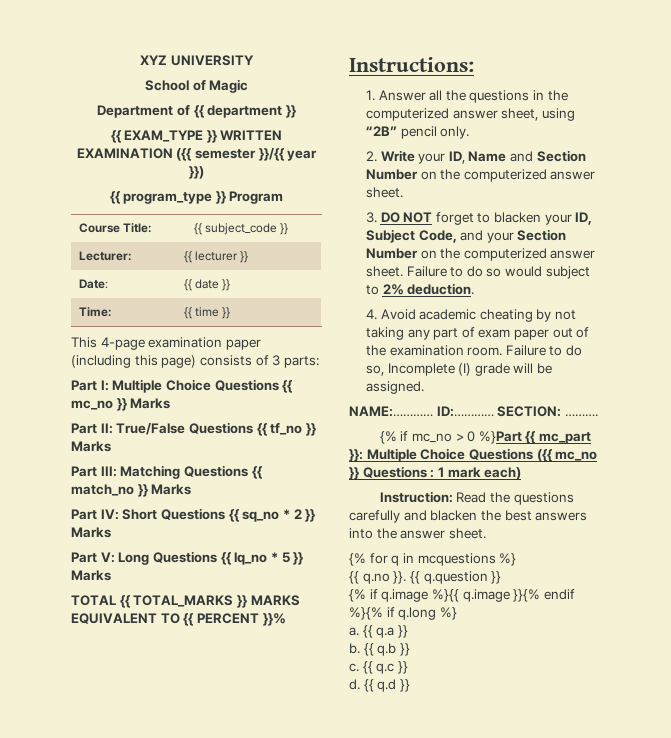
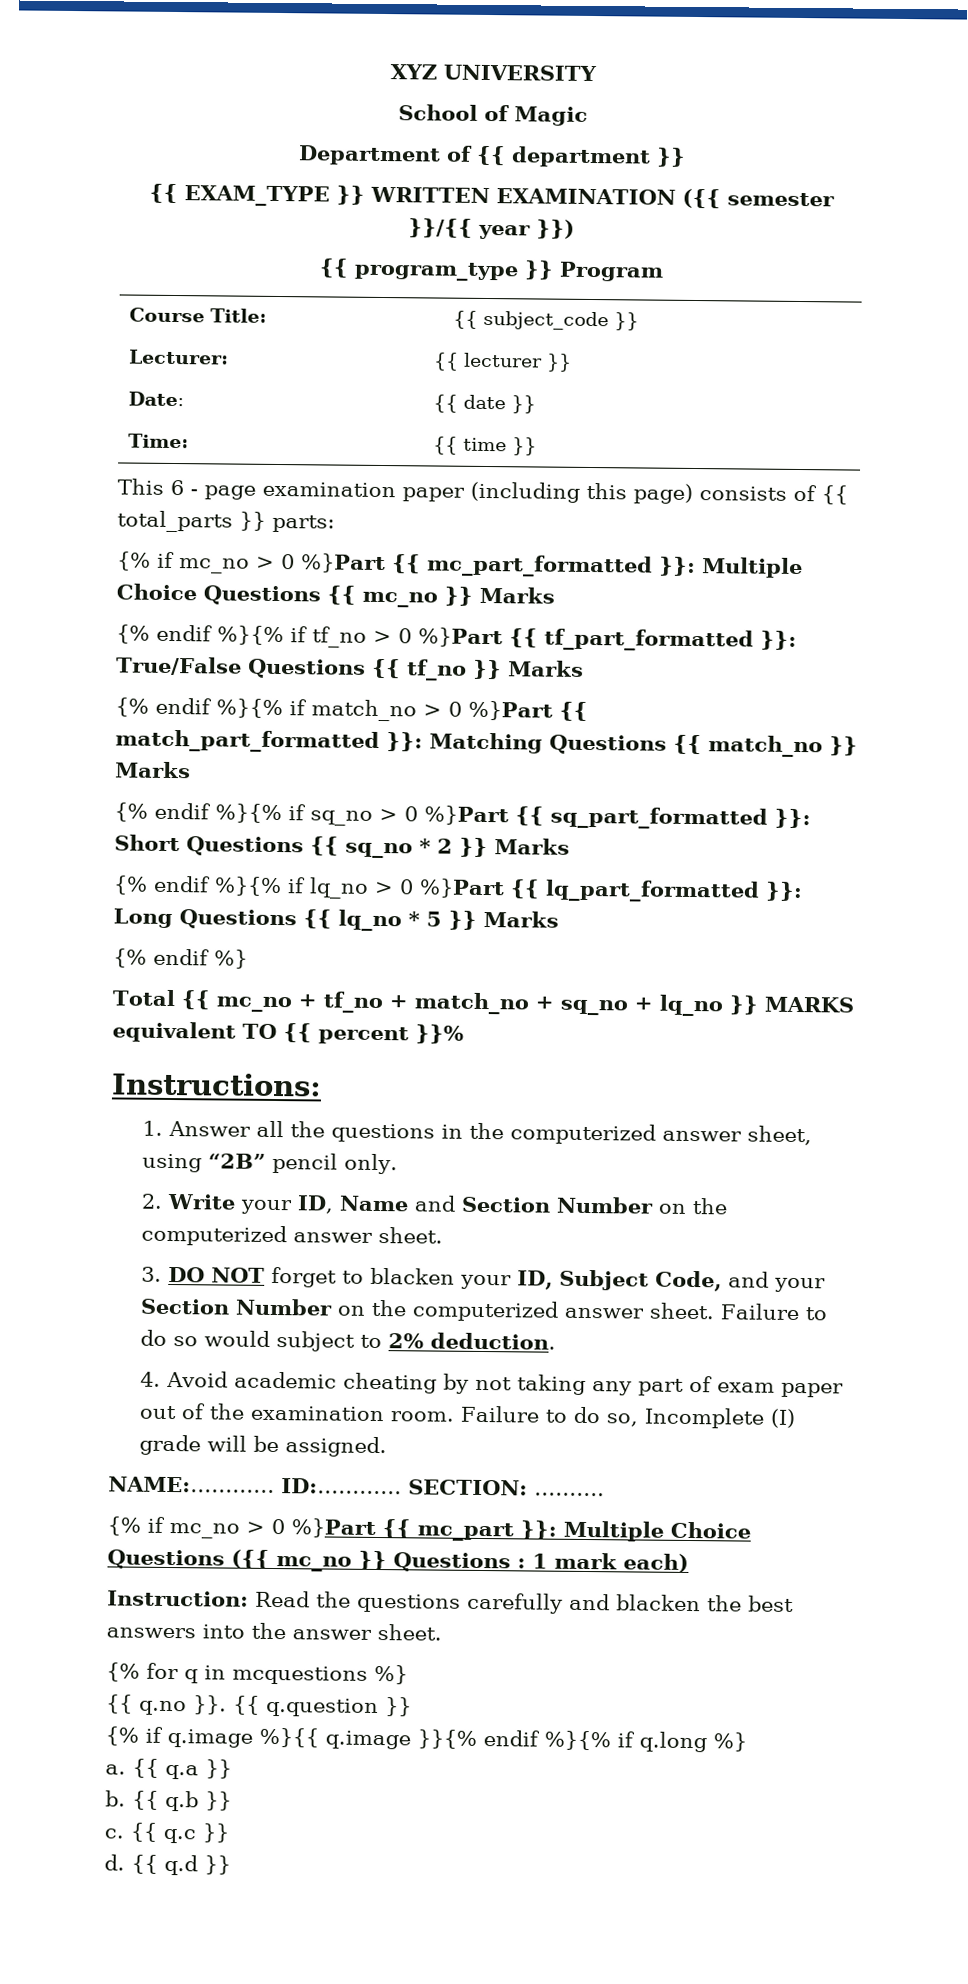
[100,337,145,350] 4-page -> [170,479,256,500] 6 - page
[272,355,319,368] [71,380,109,391] 3 parts: // Part I: -> [821,485,848,505] [117,510,335,533] [117,551,696,578] {{ total_parts }} parts: // {% if mc_no > 0 %}Part {{ mc_part_formatted }}:
[71,423,113,434] Part II: -> [116,624,797,652] {% endif %}{% if tf_no > 0 %}Part {{ tf_part_formatted }}:
[71,466,117,477] Part III: -> [115,697,588,722] [115,729,423,753] {% endif %}{% if match_no > 0 %}Part {{ match_part_formatted }}:
[71,509,119,520] Part IV: -> [114,802,811,830] {% endif %}{% if sq_no > 0 %}Part {{ sq_part_formatted }}:
[71,552,115,563] Part V: -> [113,875,803,903] {% endif %}{% if lq_no > 0 %}Part {{ lq_part_formatted }}:
[71,595,234,608] TOTAL {{ TOTAL_MARKS -> [113,948,248,969] [112,989,723,1017] {% endif %} // Total {{ mc_no + tf_no + match_no + sq_no + lq_no
[71,613,157,624] EQUIVALENT -> [112,1021,236,1043] equivalent
[196,613,259,624] PERCENT -> [318,1026,409,1045] percent

